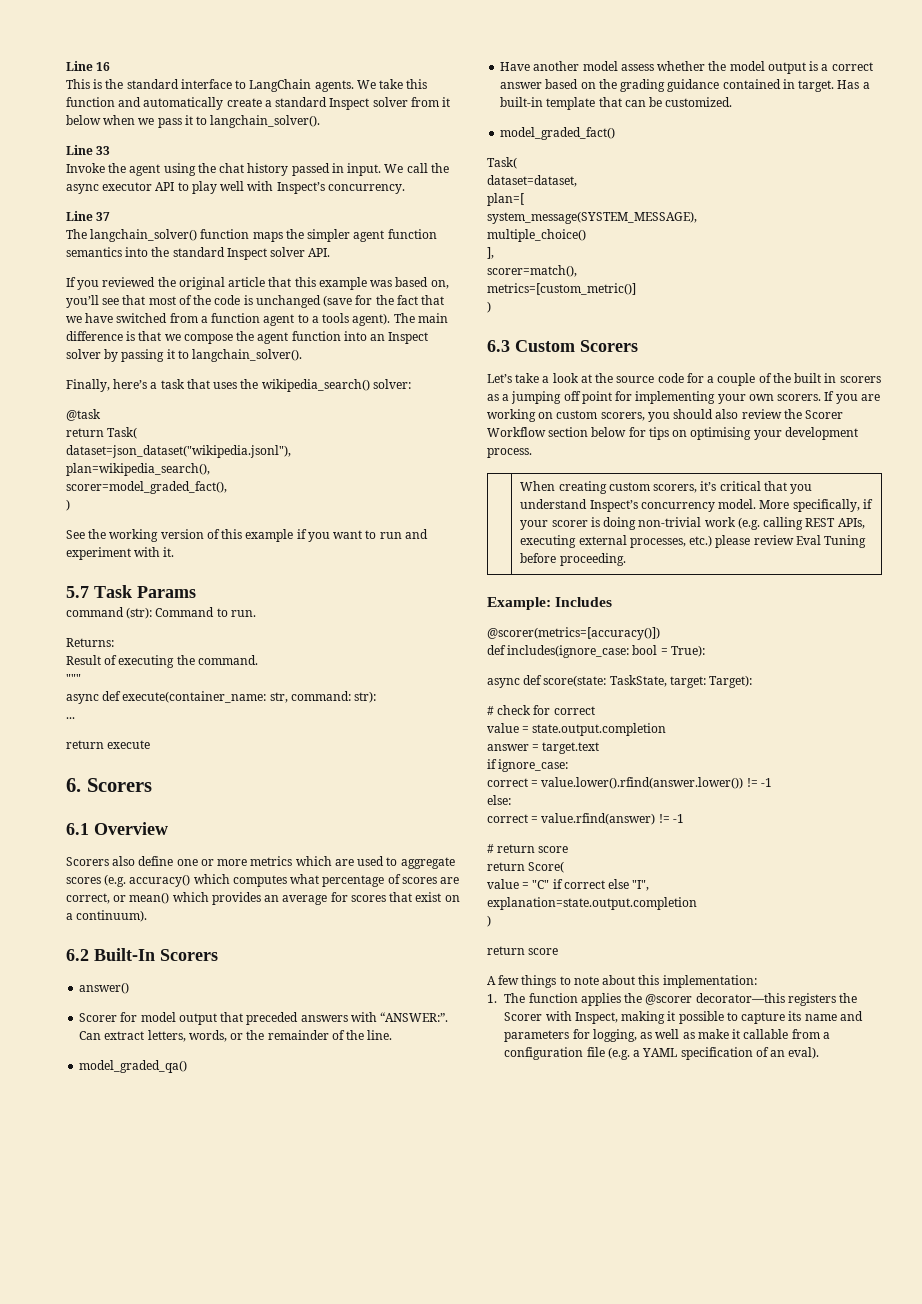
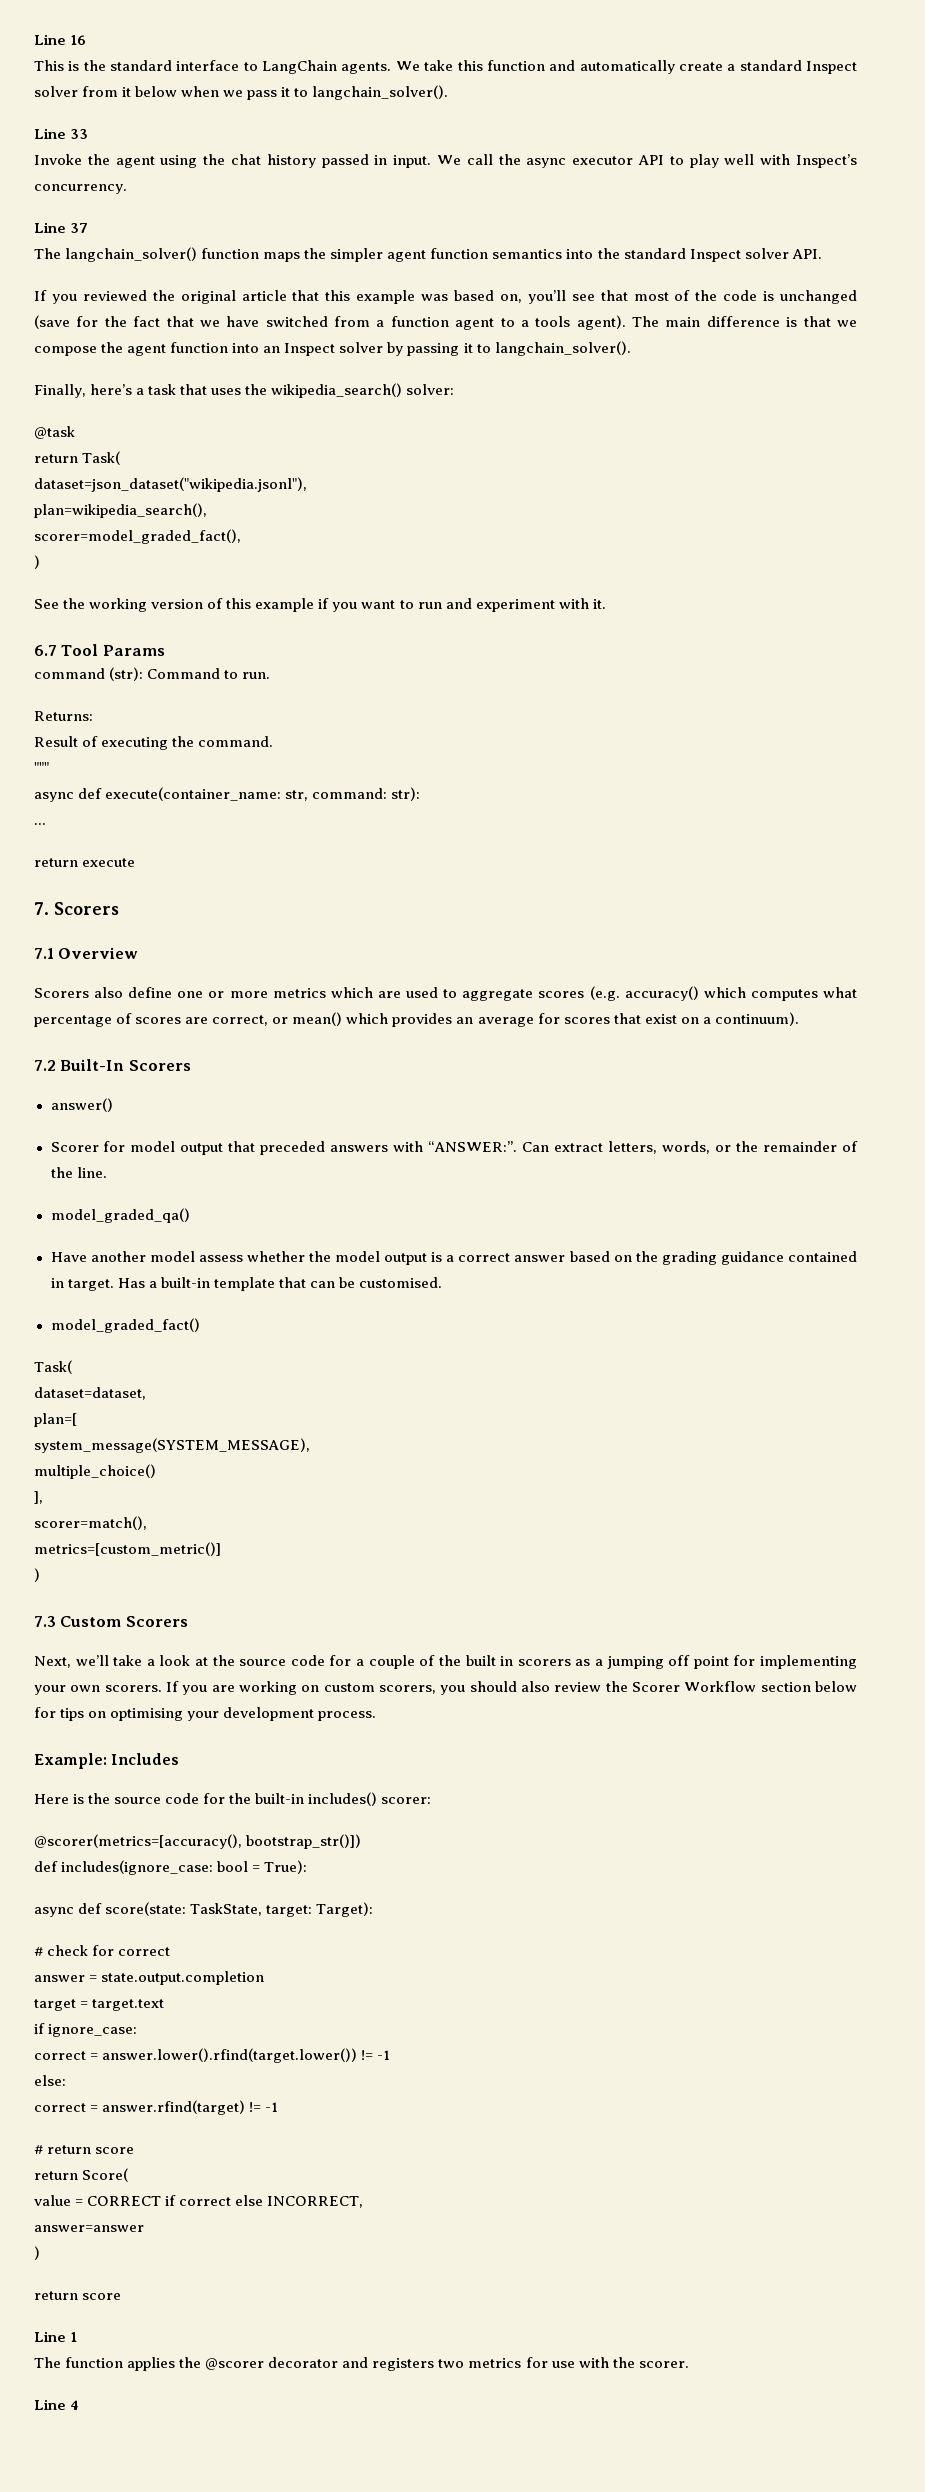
[66,585,132,598] 5.7 Task -> [34,644,99,656] 6.7 Tool
[66,778,152,792] [66,823,89,835] 6. Scorers // 6.1 -> [34,902,119,915] [34,948,54,959] 7. Scorers // 7.1
[66,949,89,961] 6.2 -> [34,1060,56,1071] 7.2
[665,97,733,107] customized. -> [358,1277,442,1288] customised.
[487,340,510,352] 6.3 -> [34,1616,56,1627] 7.3
[487,374,512,383] Let’s -> [34,1655,109,1668] Next, we’ll
[520,481,813,494] [520,499,873,512] [520,517,865,530] [520,535,867,548] [520,553,626,566] [487,597,613,610] [487,627,660,640] // | When creating custom scorers, it’s critical that you understand Inspect’s concurrency model. More specifically, if your scorer is doing non-trivial work (e.g. calling REST APIs, executing external processes, etc.) please review Eval Tuning before proceeding. // Example: Includes // @scorer(metrics=[accuracy()]) -> [34,1753,180,1769] [34,1792,432,1806] [34,1834,362,1849] // Example: Includes // Here is the source code for the built-in includes() scorer: // @scorer(metrics=[accuracy(), bootstrap_str()])
[487,723,519,733] value -> [34,1975,85,1982] answer
[487,744,529,751] answer -> [34,1999,76,2011] target
[541,777,744,789] value.lower().rfind(answer.lower()) -> [102,2048,358,2063] answer.lower().rfind(target.lower())
[541,813,656,825] value.rfind(answer) -> [102,2100,246,2115] answer.rfind(target)
[532,880,550,889] "C" -> [87,2196,162,2206] CORRECT
[632,880,650,891] [487,897,697,910] "I", // explanation=state.output.completion -> [267,2196,364,2208] [34,2225,144,2232] INCORRECT, // answer=answer
[487,975,757,988] [487,994,497,1003] A few things to note about this implementation: // 1. -> [34,2331,78,2342] Line 1 //
[695,993,858,1006] [504,1011,863,1024] [504,1029,830,1042] [504,1047,820,1060] decorator—this registers the Scorer with Inspect, making it possible to capture its name and parameters for logging, as well as make it callable from a configuration file (e.g. a YAML specification of an eval). -> [268,2357,689,2371] [34,2399,79,2410] decorator and registers two metrics for use with the scorer. // Line 4

